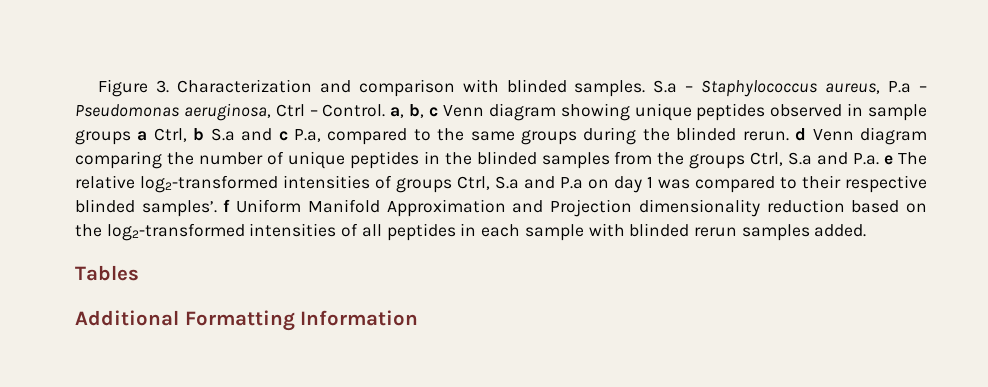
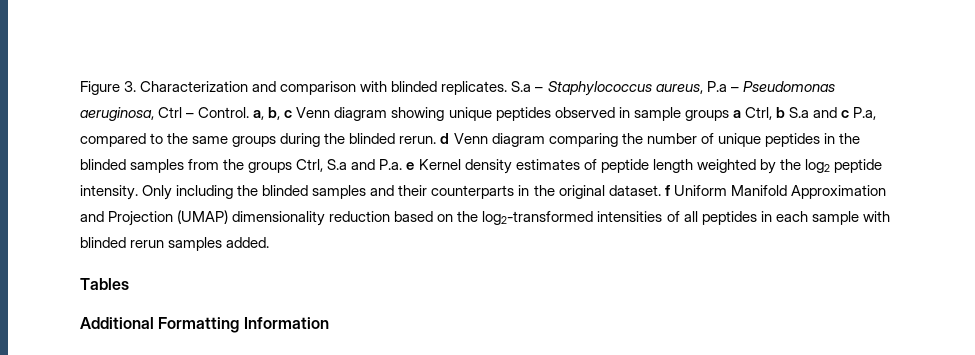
[574,80,646,97] samples. -> [441,81,508,95] replicates.
[898,152,928,165] [75,175,927,193] [75,199,217,217] The relative log2-transformed intensities of groups Ctrl, S.a and P.a on day 1 was compared to their respective blinded samples’. -> [418,159,882,174] [80,185,661,200] Kernel density estimates of peptide length weighted by the log2 peptide intensity. Only including the blinded samples and their counterparts in the original dataset.
(633, 208) none -> [177,210,229,224] (UMAP)

